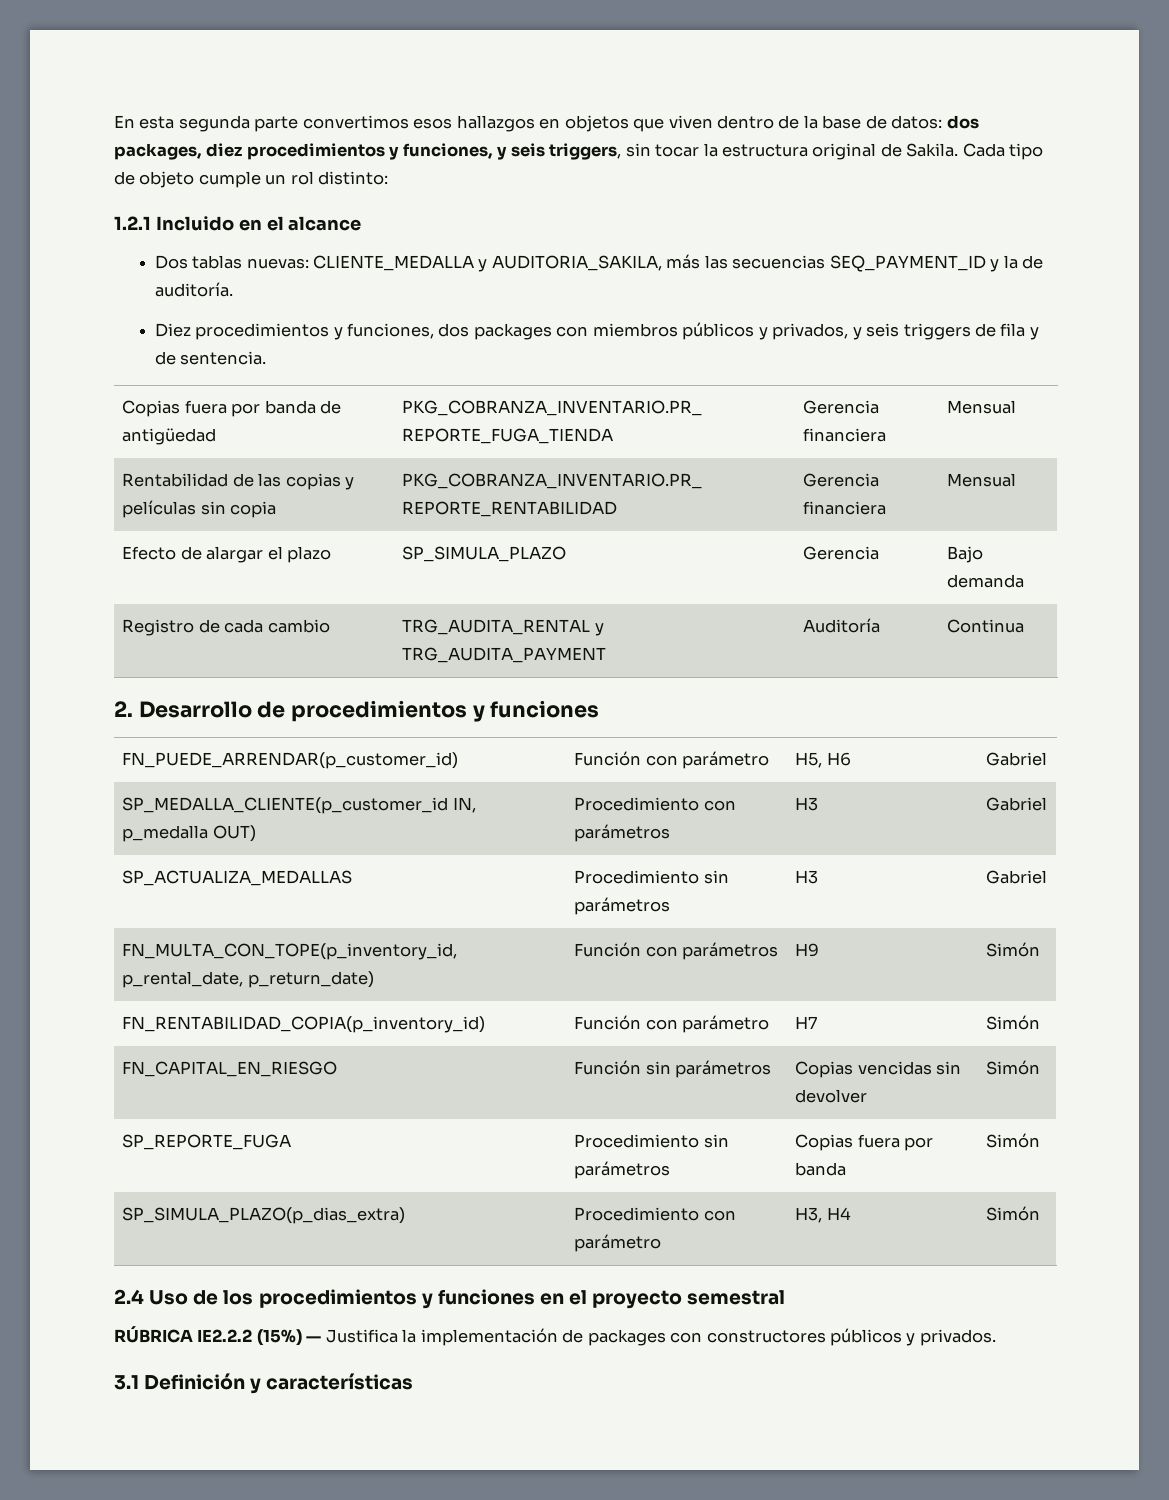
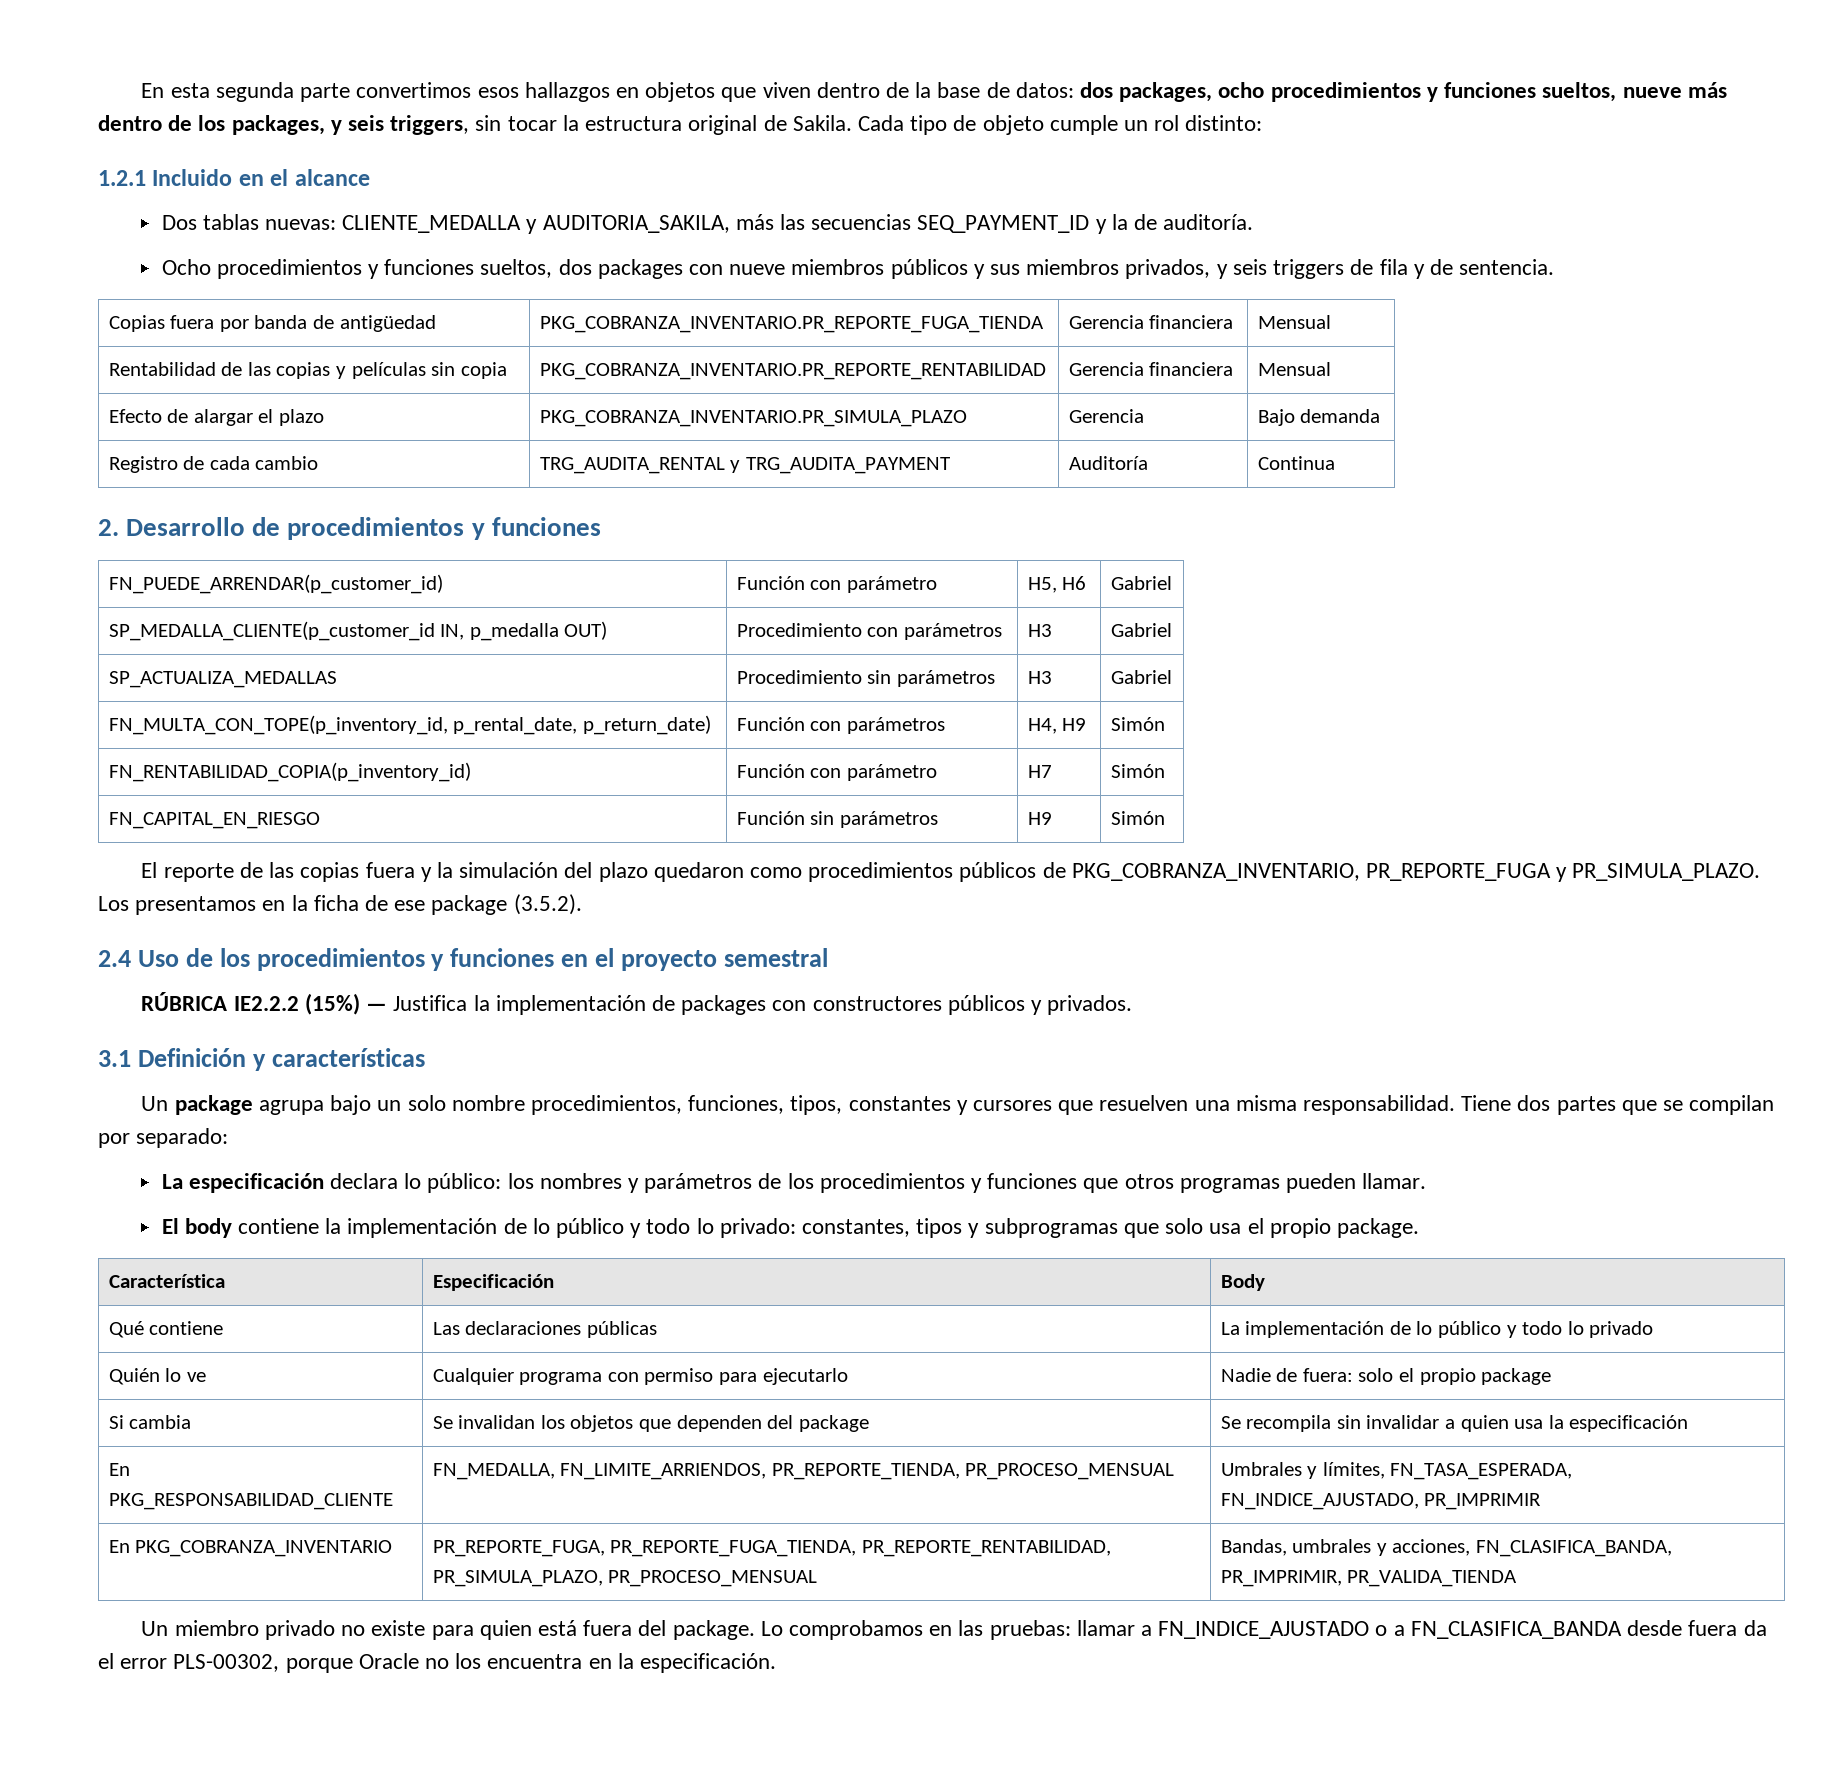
[206,143,493,160] diez procedimientos y funciones, -> [1218,82,1727,102] [98,115,325,135] ocho procedimientos y funciones sueltos, nueve más dentro de los packages,
[154,323,434,340] Diez procedimientos y funciones, -> [161,259,553,279] Ocho procedimientos y funciones sueltos,
(589, 331) none -> [729,264,786,275] nueve
(768, 333) none -> [990,259,1120,275] sus miembros
[402,546,567,562] SP_SIMULA_PLAZO -> [539,410,967,427] PKG_COBRANZA_INVENTARIO.PR_SIMULA_PLAZO
(779, 951) none -> [1027,718,1057,734] H4,
[795,1061,962,1078] [795,1089,868,1103] [986,1060,1041,1075] [122,1134,292,1150] [574,1134,729,1148] [574,1161,671,1179] [795,1134,934,1151] [795,1162,847,1176] [986,1133,1041,1148] [122,1207,406,1224] [574,1207,736,1221] [574,1234,662,1252] [795,1207,851,1223] [986,1206,1041,1221] Copias vencidas sin devolver | Simón // SP_REPORTE_FUGA | Procedimiento sin parámetros | Copias fuera por banda | Simón // SP_SIMULA_PLAZO(p_dias_extra) | Procedimiento con parámetro | H3, H4 | Simón -> [1027,812,1052,825] [1110,811,1165,825] [141,862,1761,882] [98,894,582,915] H9 | Simón // El reporte de las copias fuera y la simulación del plazo quedaron como procedimientos públicos de PKG_COBRANZA_INVENTARIO, PR_REPORTE_FUGA y PR_SIMULA_PLAZO. Los presentamos en la ficha de ese package (3.5.2).
(414, 1381) none -> [141,1095,1775,1115] [98,1128,229,1148] [161,1173,1427,1193] [161,1218,1419,1238] [108,1274,225,1288] [432,1274,554,1291] [1220,1274,1265,1291] [108,1321,224,1338] [432,1321,657,1338] [1220,1321,1654,1338] [108,1368,206,1385] [432,1368,848,1385] [1220,1368,1552,1385] [108,1415,192,1429] [432,1415,869,1432] [1220,1415,1689,1432] [108,1463,130,1476] [108,1493,393,1510] [432,1463,1175,1480] [1220,1462,1573,1480] [1220,1493,1542,1510] [108,1540,393,1557] [432,1540,1111,1557] [432,1570,818,1587] [1220,1539,1672,1557] [1220,1570,1518,1587] [141,1620,1767,1640] [98,1653,777,1673] // Un package agrupa bajo un solo nombre procedimientos, funciones, tipos, constantes y cursores que resuelven una misma responsabilidad. Tiene dos partes que se compilan por separado: // La especificación declara lo público: los nombres y parámetros de los procedimientos y funciones que otros programas pueden llamar. // El body contiene la implementación de lo público y todo lo privado: constantes, tipos y subprogramas que solo usa el propio package. // Característica | Especificación | Body // Qué contiene | Las declaraciones públicas | La implementación de lo público y todo lo privado // Quién lo ve | Cualquier programa con permiso para ejecutarlo | Nadie de fuera: solo el propio package // Si cambia | Se invalidan los objetos que dependen del package | Se recompila sin invalidar a quien usa la especificación // En PKG_RESPONSABILIDAD_CLIENTE | FN_MEDALLA, FN_LIMITE_ARRIENDOS, PR_REPORTE_TIENDA, PR_PROCESO_MENSUAL | Umbrales y límites, FN_TASA_ESPERADA, FN_INDICE_AJUSTADO, PR_IMPRIMIR // En PKG_COBRANZA_INVENTARIO | PR_REPORTE_FUGA, PR_REPORTE_FUGA_TIENDA, PR_REPORTE_RENTABILIDAD, PR_SIMULA_PLAZO, PR_PROCESO_MENSUAL | Bandas, umbrales y acciones, FN_CLASIFICA_BANDA, PR_IMPRIMIR, PR_VALIDA_TIENDA // Un miembro privado no existe para quien está fuera del package. Lo comprobamos en las pruebas: llamar a FN_INDICE_AJUSTADO o a FN_CLASIFICA_BANDA desde fuera da el error PLS-00302, porque Oracle no los encuentra en la especificación.

